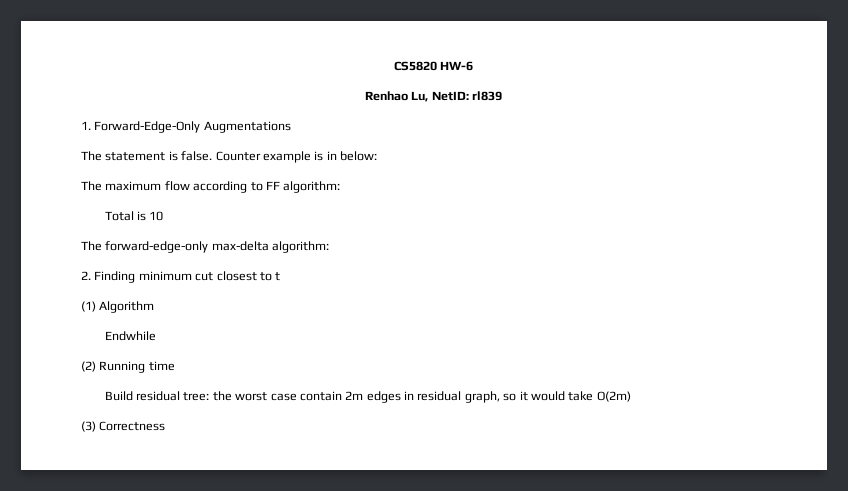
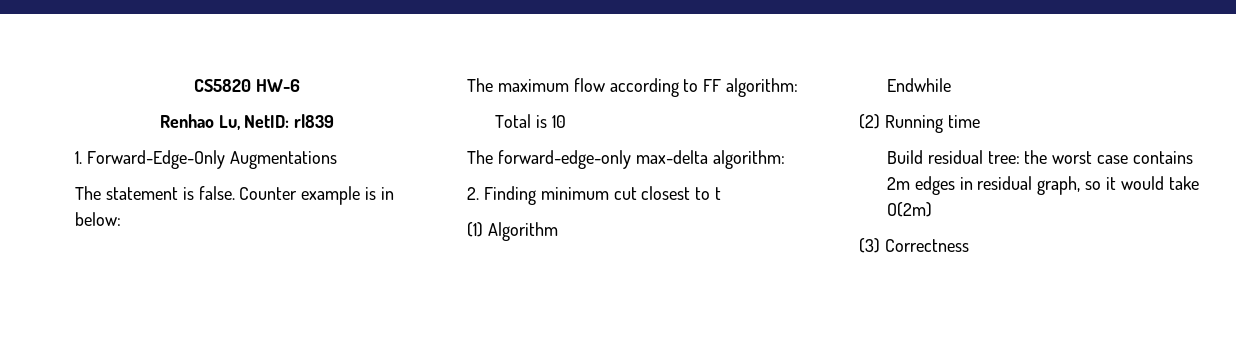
[299,391,342,401] contain -> [1132,151,1193,164] contains

